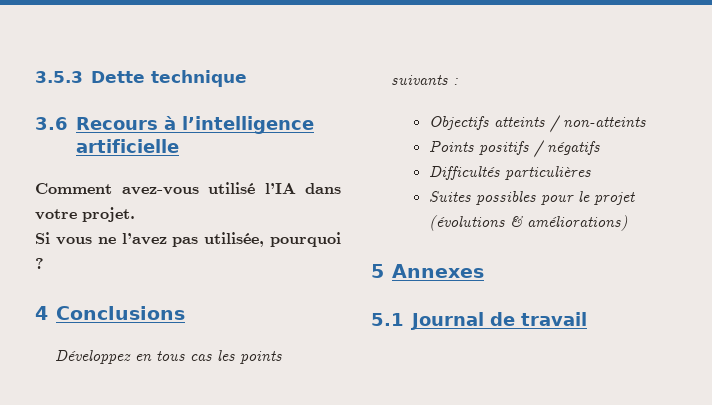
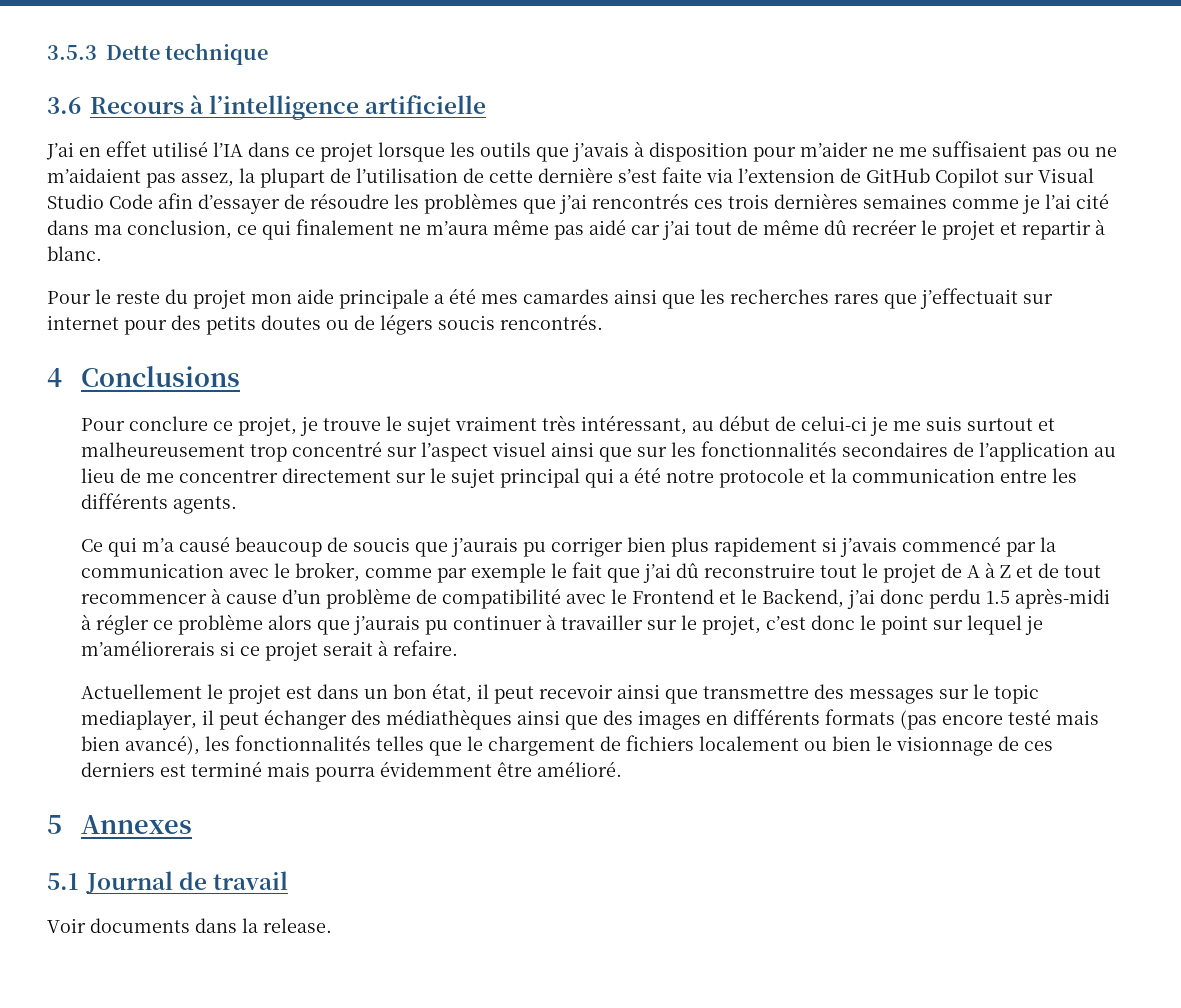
[35,182,341,195] [35,207,135,222] [35,232,341,247] [35,258,44,269] [35,306,185,320] [55,350,283,364] [391,75,459,85] [428,115,646,133] [428,140,600,158] [428,166,591,180] [428,191,635,205] [428,215,628,231] Comment avez-vous utilisé l’IA dans votre projet. // Si vous ne l’avez pas utilisée, pourquoi ? // 4 Conclusions // Développez en tous cas les points suivants : // Objectifs atteints / non-atteints // Points positifs / négatifs // Difficultés particulières // Suites possibles pour le projet (évolutions & améliorations) -> [46,141,1117,162] [47,167,1094,188] [47,193,1109,214] [47,219,1105,240] [47,246,102,261] [47,288,1053,309] [47,314,603,335] [47,366,241,387] [81,415,1056,436] [81,441,1117,462] [81,467,1078,488] [81,493,238,514] [81,536,1057,557] [81,562,1102,583] [81,588,1111,609] [81,614,1044,635] [81,640,459,661] [81,683,1040,704] [81,709,1100,730] [81,735,1054,756] [81,761,623,782] J’ai en effet utilisé l’IA dans ce projet lorsque les outils que j’avais à disposition pour m’aider ne me suffisaient pas ou ne m’aidaient pas assez, la plupart de l’utilisation de cette dernière s’est faite via l’extension de GitHub Copilot sur Visual Studio Code afin d’essayer de résoudre les problèmes que j’ai rencontrés ces trois dernières semaines comme je l’ai cité dans ma conclusion, ce qui finalement ne m’aura même pas aidé car j’ai tout de même dû recréer le projet et repartir à blanc. // Pour le reste du projet mon aide principale a été mes camardes ainsi que les recherches rares que j’effectuait sur internet pour des petits doutes ou de légers soucis rencontrés. // 4 Conclusions // Pour conclure ce projet, je trouve le sujet vraiment très intéressant, au début de celui-ci je me suis surtout et malheureusement trop concentré sur l’aspect visuel ainsi que sur les fonctionnalités secondaires de l’application au lieu de me concentrer directement sur le sujet principal qui a été notre protocole et la communication entre les différents agents. // Ce qui m’a causé beaucoup de soucis que j’aurais pu corriger bien plus rapidement si j’avais commencé par la communication avec le broker, comme par exemple le fait que j’ai dû reconstruire tout le projet de A à Z et de tout recommencer à cause d’un problème de compatibilité avec le Frontend et le Backend, j’ai donc perdu 1.5 après-midi à régler ce problème alors que j’aurais pu continuer à travailler sur le projet, c’est donc le point sur lequel je m’améliorerais si ce projet serait à refaire. // Actuellement le projet est dans un bon état, il peut recevoir ainsi que transmettre des messages sur le topic mediaplayer, il peut échanger des médiathèques ainsi que des images en différents formats (pas encore testé mais bien avancé), les fonctionnalités telles que le chargement de fichiers localement ou bien le visionnage de ces derniers est terminé mais pourra évidemment être amélioré.
(587, 319) none -> [47,918,332,933] // Voir documents dans la release.

